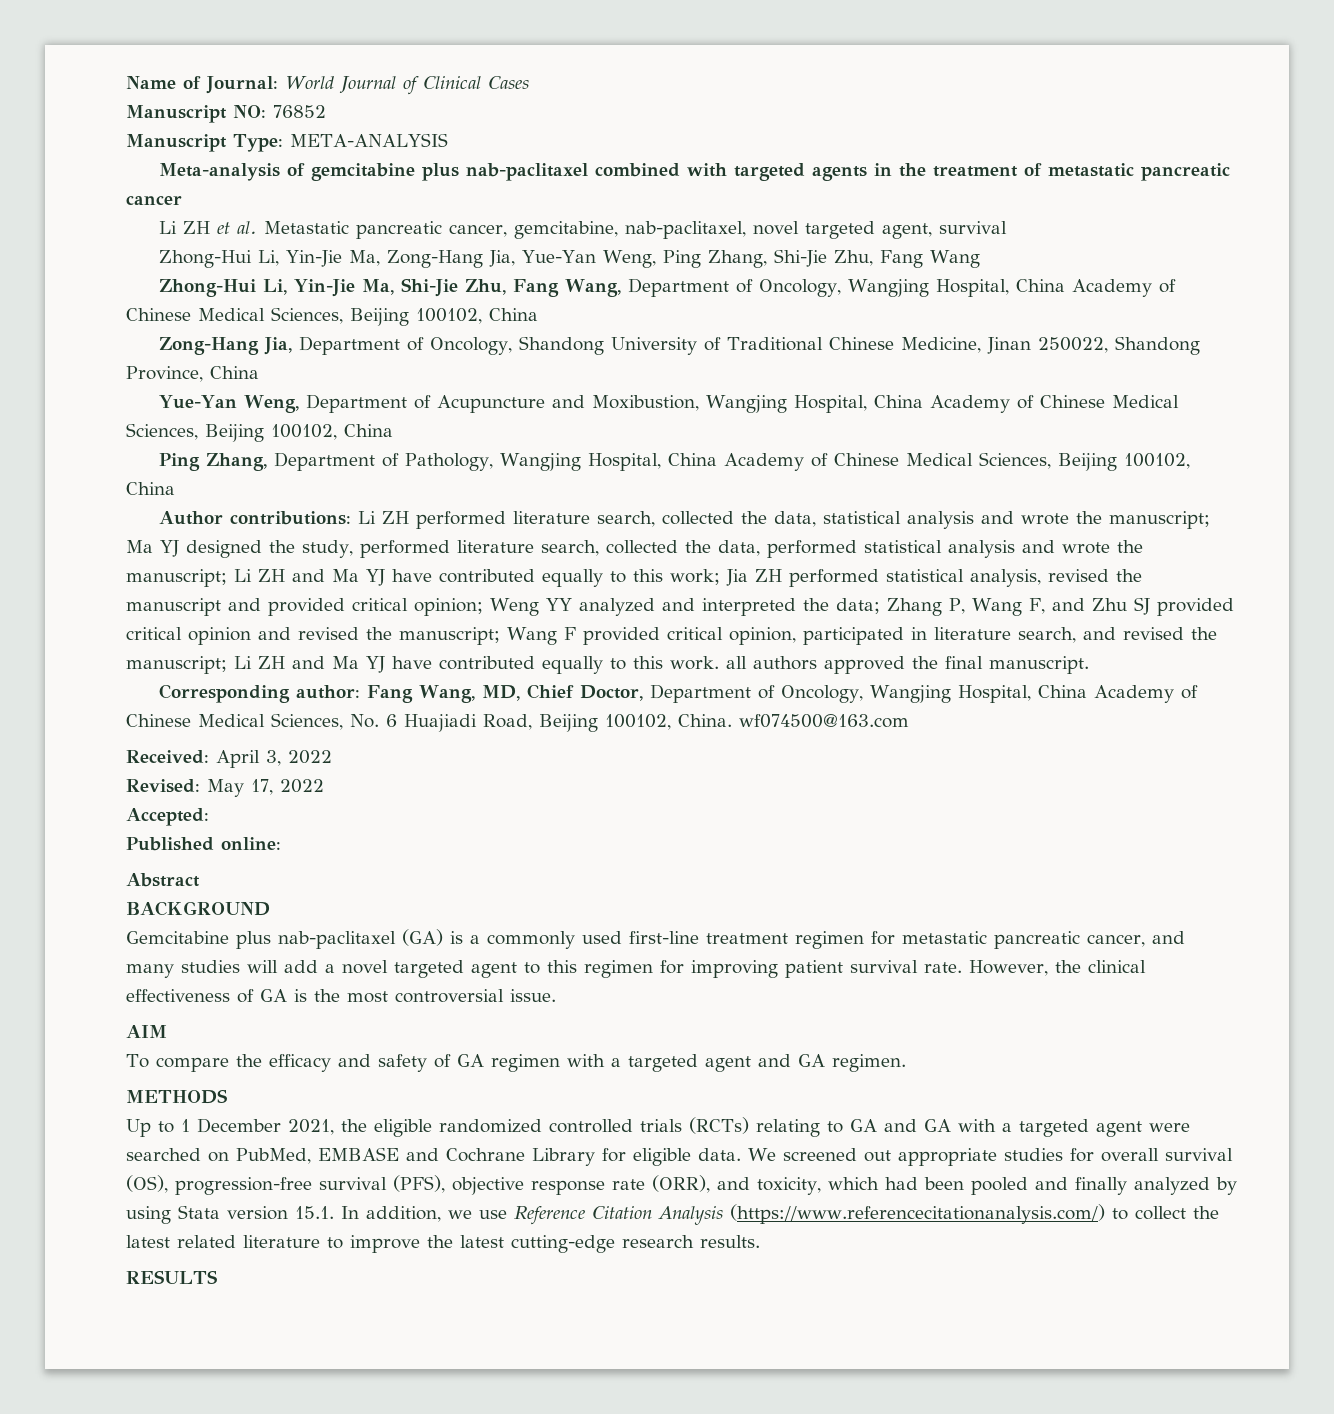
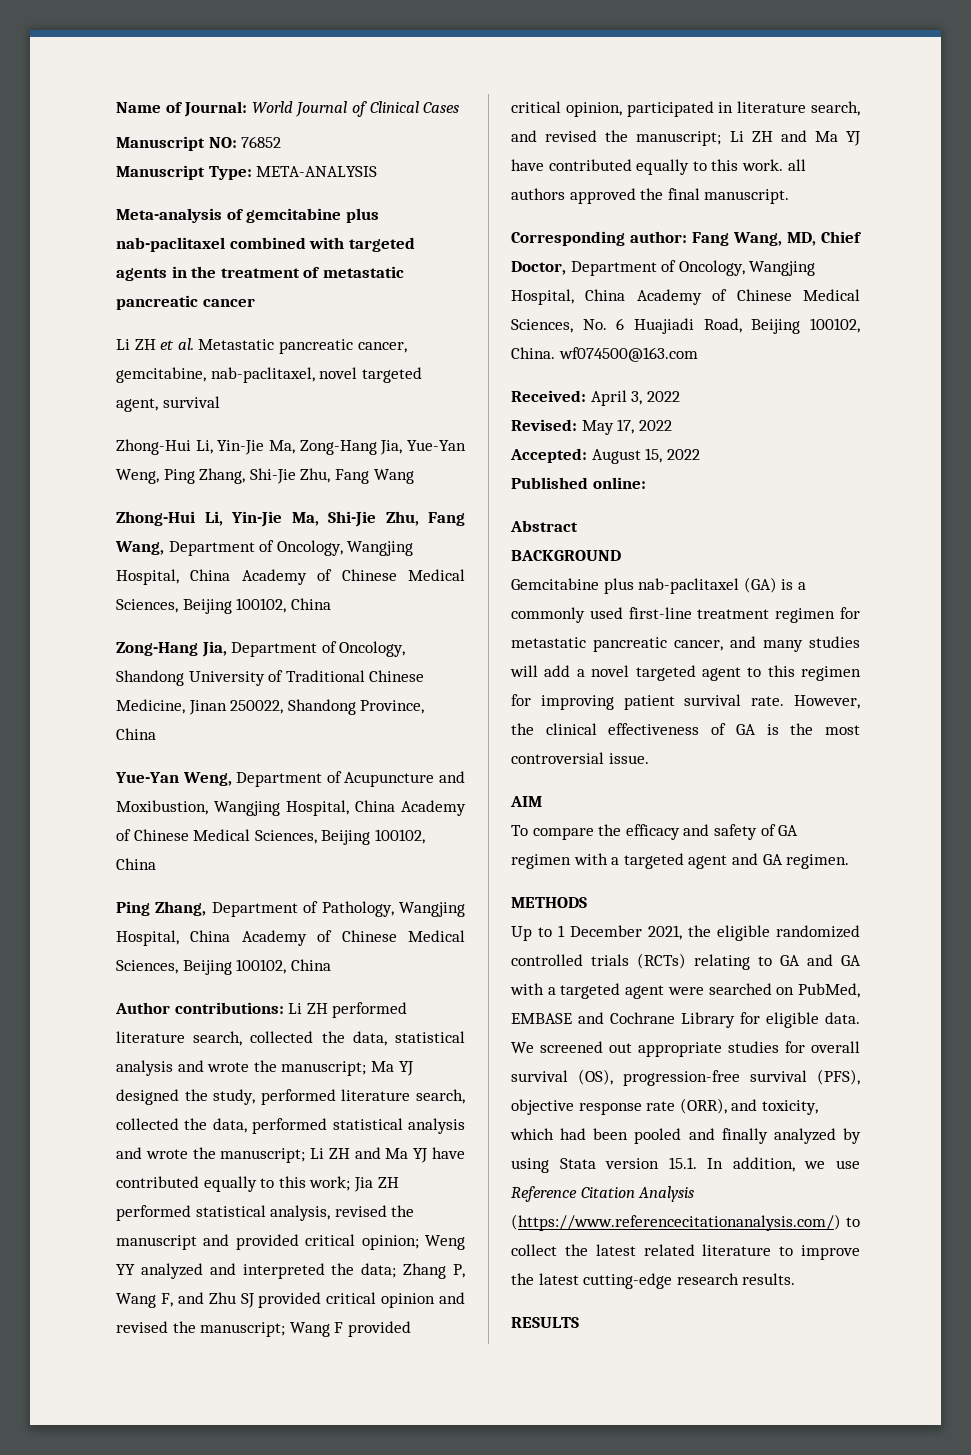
(209, 817) none -> [591,448,700,464] August 15, 2022

